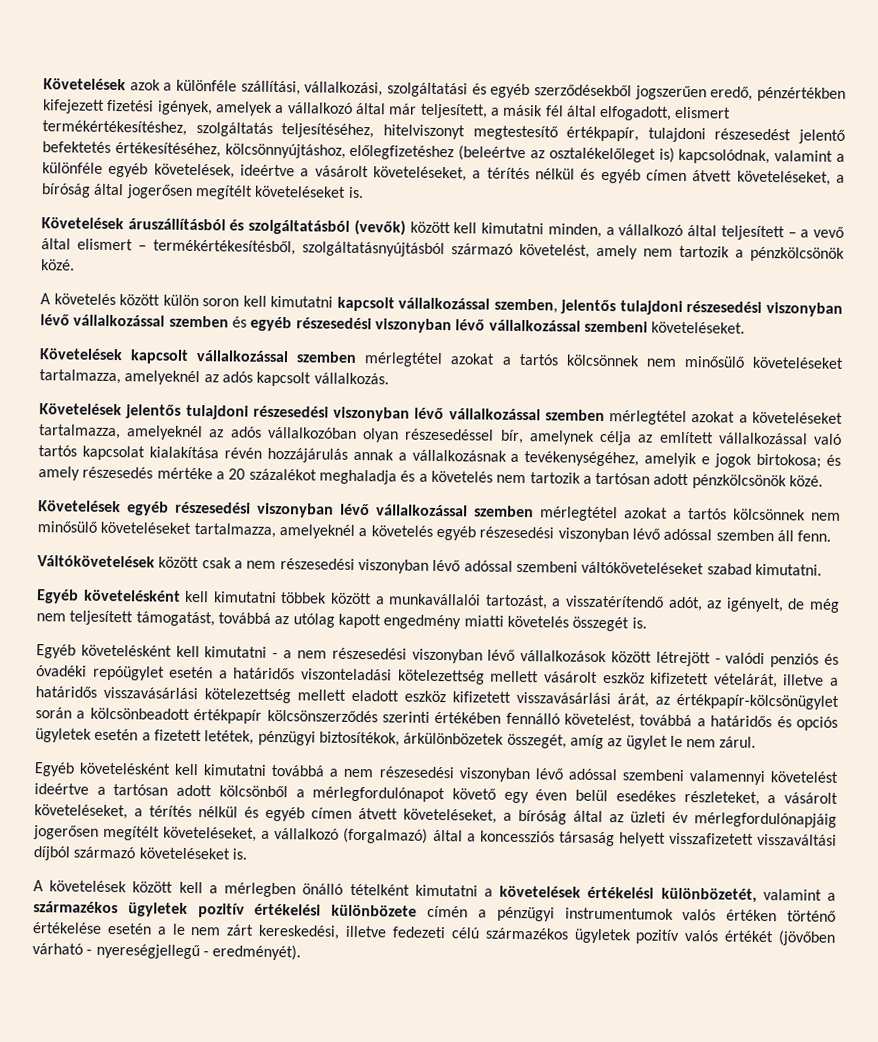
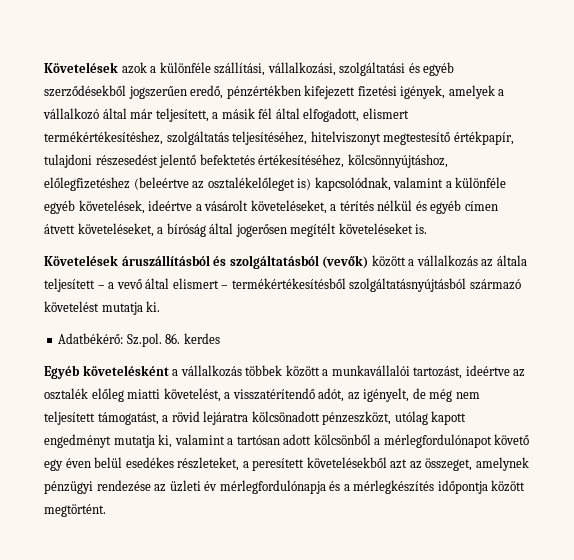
[453,222,718,238] kell kimutatni minden, a vállalkozó által -> [408,255,527,267] a vállalkozás az általa
[153,239,296,256] termékértékesítésből, -> [231,278,346,289] termékértékesítésből
[519,243,845,262] [41,259,75,271] [40,293,844,317] [40,314,746,334] [39,348,845,369] [39,369,389,387] [39,403,843,426] [38,424,843,446] [38,445,842,469] [38,466,824,490] [38,500,841,522] [37,521,832,543] [37,555,822,576] [36,589,277,604] követelést, amely nem tartozik a pénzkölcsönök közé. // A követelés között külön soron kell kimutatni kapcsolt vállalkozással szemben, jelentős tulajdoni részesedési viszonyban lévő vállalkozással szemben és egyéb részesedési viszonyban lévő vállalkozással szembeni követeléseket. // Követelések kapcsolt vállalkozással szemben mérlegtétel azokat a tartós kölcsönnek nem minősülő követeléseket tartalmazza, amelyeknél az adós kapcsolt vállalkozás. // Követelések jelentős tulajdoni részesedési viszonyban lévő vállalkozással szemben mérlegtétel azokat a követeléseket tartalmazza, amelyeknél az adós vállalkozóban olyan részesedéssel bír, amelynek célja az említett vállalkozással való tartós kapcsolat kialakítása révén hozzájárulás annak a vállalkozásnak a tevékenységéhez, amelyik e jogok birtokosa; és amely részesedés mértéke a 20 százalékot meghaladja és a követelés nem tartozik a tartósan adott pénzkölcsönök közé. // Követelések egyéb részesedési viszonyban lévő vállalkozással szemben mérlegtétel azokat a tartós kölcsönnek nem minősülő követeléseket tartalmazza, amelyeknél a követelés egyéb részesedési viszonyban lévő adóssal szemben áll fenn. // Váltókövetelések között csak a nem részesedési viszonyban lévő adóssal szembeni váltóköveteléseket szabad kimutatni. // Egyéb követelésként kell kimutatni -> [44,301,161,315] [58,333,220,347] [44,365,242,379] követelést mutatja ki. // Adatbékérő: Sz.pol. 86. kerdes // Egyéb követelésként a vállalkozás
(548, 602) none -> [465,365,526,377] [44,388,221,402] ideértve az osztalék előleg miatti követelést,
[217,612,647,632] [36,644,839,668] [36,665,840,689] [35,686,839,710] [35,707,838,731] [35,728,757,750] [34,762,839,785] [34,783,89,795] továbbá az utólag kapott engedmény miatti követelés összegét is. // Egyéb követelésként kell kimutatni - a nem részesedési viszonyban lévő vállalkozások között létrejött - valódi penziós és óvadéki repóügylet esetén a határidős viszonteladási kötelezettség mellett vásárolt eszköz kifizetett vételárát, illetve a határidős visszavásárlási kötelezettség mellett eladott eszköz kifizetett visszavásárlási árát, az értékpapír-kölcsönügylet során a kölcsönbeadott értékpapír kölcsönszerződés szerinti értékében fennálló követelést, továbbá a határidős és opciós ügyletek esetén a fizetett letétek, pénzügyi biztosítékok, árkülönbözetek összegét, amíg az ügylet le nem zárul. // Egyéb követelésként kell kimutatni továbbá a nem részesedési viszonyban lévő adóssal szembeni valamennyi követelést ideértve -> [162,411,467,425] [44,434,225,448] a rövid lejáratra kölcsönadott pénzeszközt, utólag kapott engedményt mutatja ki, valamint
[783,792,838,804] [34,804,837,828] [33,825,838,847] [33,846,247,861] [33,880,836,903] [33,901,837,922] [32,922,837,946] [32,943,302,961] vásárolt követeléseket, a térítés nélkül és egyéb címen átvett követeléseket, a bíróság által az üzleti év mérlegfordulónapjáig jogerősen megítélt követeléseket, a vállalkozó (forgalmazó) által a koncessziós társaság helyett visszafizetett visszaváltási díjból származó követeléseket is. // A követelések között kell a mérlegben önálló tételként kimutatni a követelések értékelési különbözetét, valamint a származékos ügyletek pozitív értékelési különbözete címén a pénzügyi instrumentumok valós értéken történő értékelése esetén a le nem zárt kereskedési, illetve fedezeti célú származékos ügyletek pozitív valós értékét (jövőben várható - nyereségjellegű - eredményét). -> [252,457,529,471] [44,480,526,494] [44,504,106,517] peresített követelésekből azt az összeget, amelynek pénzügyi rendezése az üzleti év mérlegfordulónapja és a mérlegkészítés időpontja között megtörtént.

